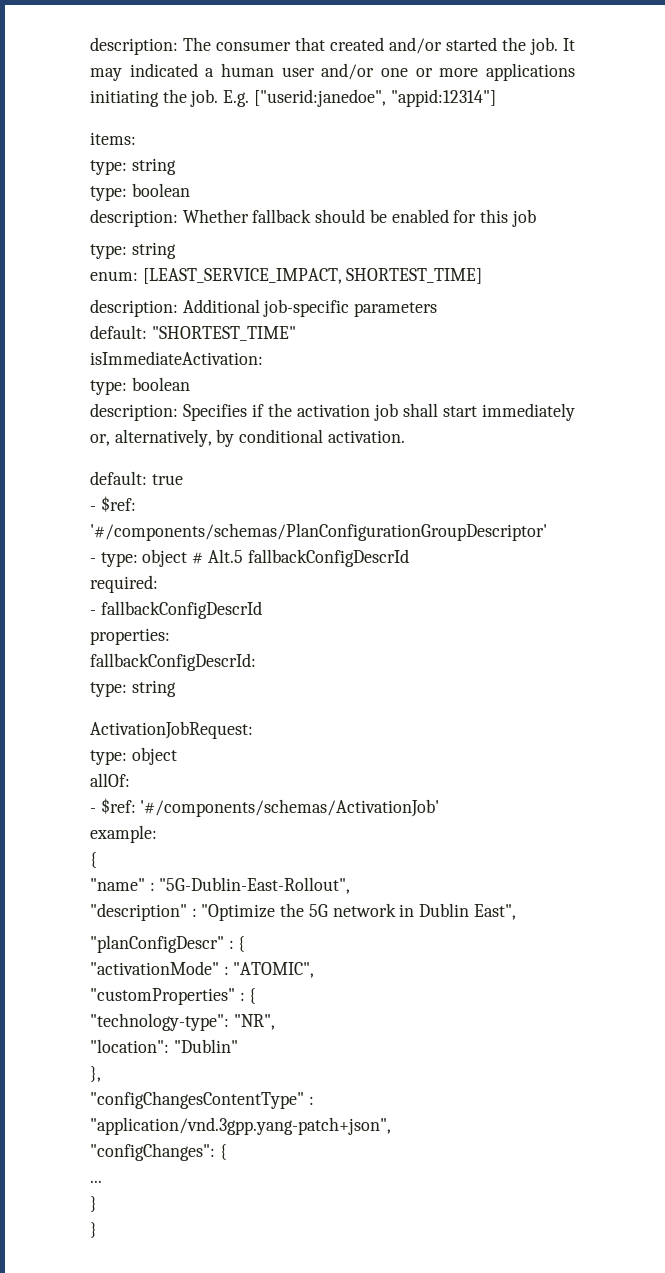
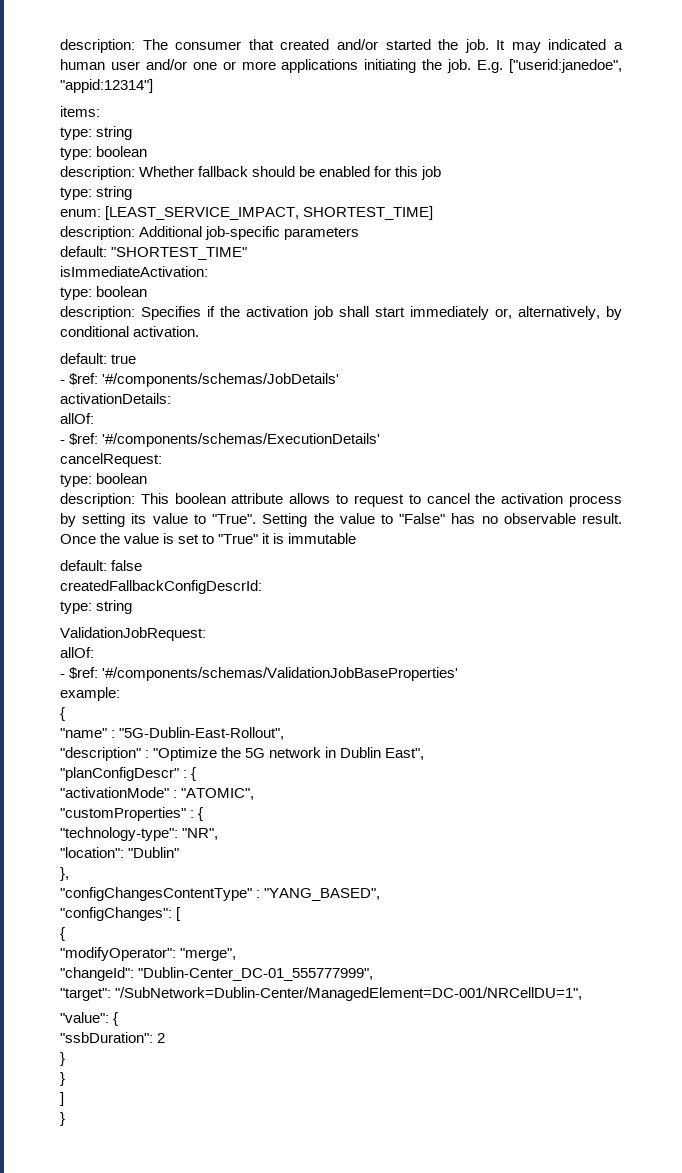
[90,523,547,541] [90,549,409,567] [90,575,158,593] [90,601,262,619] [90,628,170,645] [90,653,256,671] [90,680,176,697] [90,721,253,739] [90,747,177,765] [90,773,130,787] [90,798,440,817] '#/components/schemas/PlanConfigurationGroupDescriptor' // - type: object # Alt.5 fallbackConfigDescrId // required: // - fallbackConfigDescrId // properties: // fallbackConfigDescrId: // type: string // ActivationJobRequest: // type: object // allOf: // - $ref: '#/components/schemas/ActivationJob' -> [102,373,340,387] [60,393,171,404] [60,413,94,424] [60,433,381,447] [60,453,162,467] [60,473,148,487] [60,493,622,507] [60,513,623,527] [60,533,357,544] [60,560,143,571] [60,580,262,594] [60,600,133,614] [60,627,206,641] [60,647,94,658] [60,667,459,681] '#/components/schemas/JobDetails' // activationDetails: // allOf: // - $ref: '#/components/schemas/ExecutionDetails' // cancelRequest: // type: boolean // description: This boolean attribute allows to request to cancel the activation process by setting its value to "True". Setting the value to "False" has no observable result. Once the value is set to "True" it is immutable // default: false // createdFallbackConfigDescrId: // type: string // ValidationJobRequest: // allOf: // - $ref: '#/components/schemas/ValidationJobBaseProperties'
[90,1117,391,1135] "application/vnd.3gpp.yang-patch+json", -> [264,888,381,901] "YANG_BASED",
[219,1144,227,1160] [90,1180,102,1183] { // ... -> [176,907,182,921] [60,927,65,941] [60,947,237,961] [60,967,374,981] [60,987,583,1001] [60,1012,119,1026] [60,1032,166,1043] [ // { // "modifyOperator": "merge", // "changeId": "Dublin-Center_DC-01_555777999", // "target": "/SubNetwork=Dublin-Center/ManagedElement=DC-001/NRCellDU=1", // "value": { // "ssbDuration": 2
(97, 1230) none -> [60,1092,64,1106] [60,1112,65,1126] // ] // }

